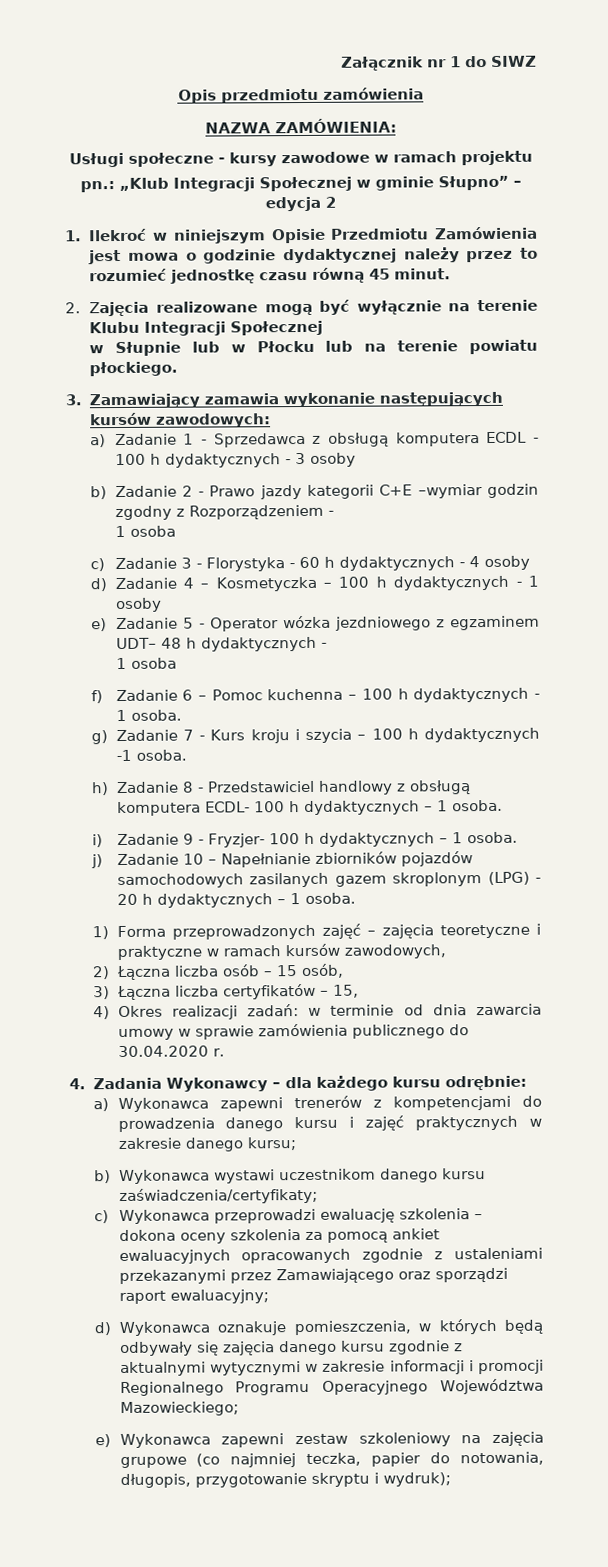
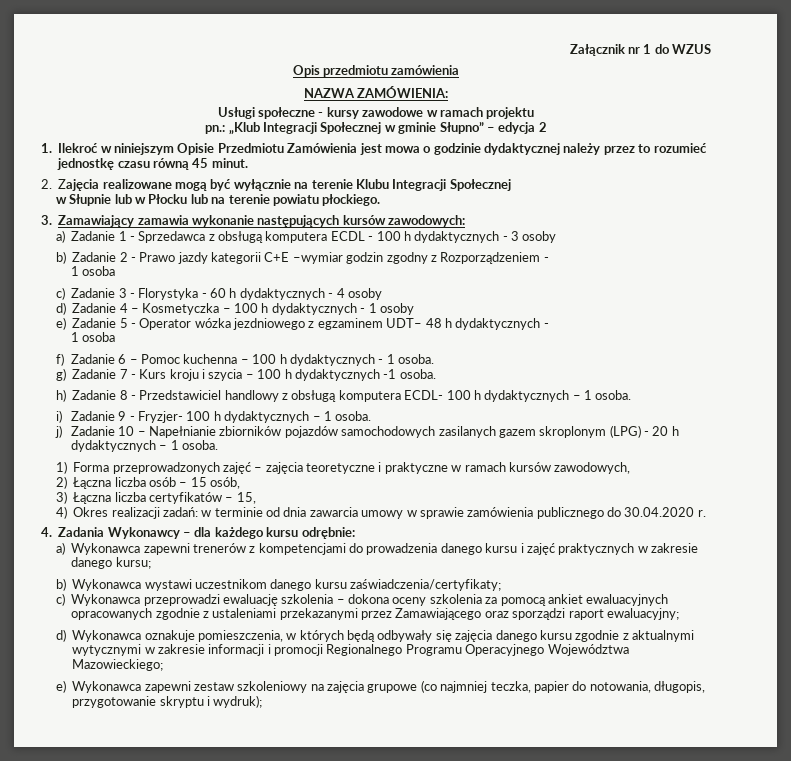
[491,55,537,67] SIWZ -> [672,44,711,54] WZUS

